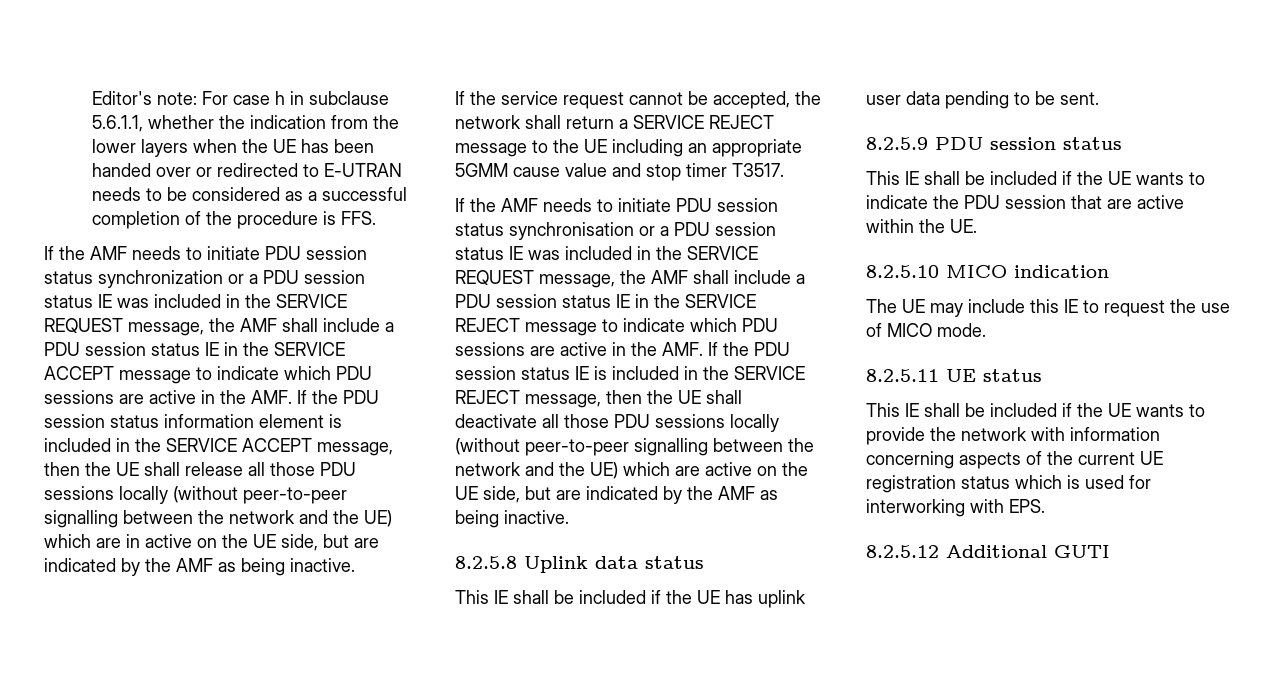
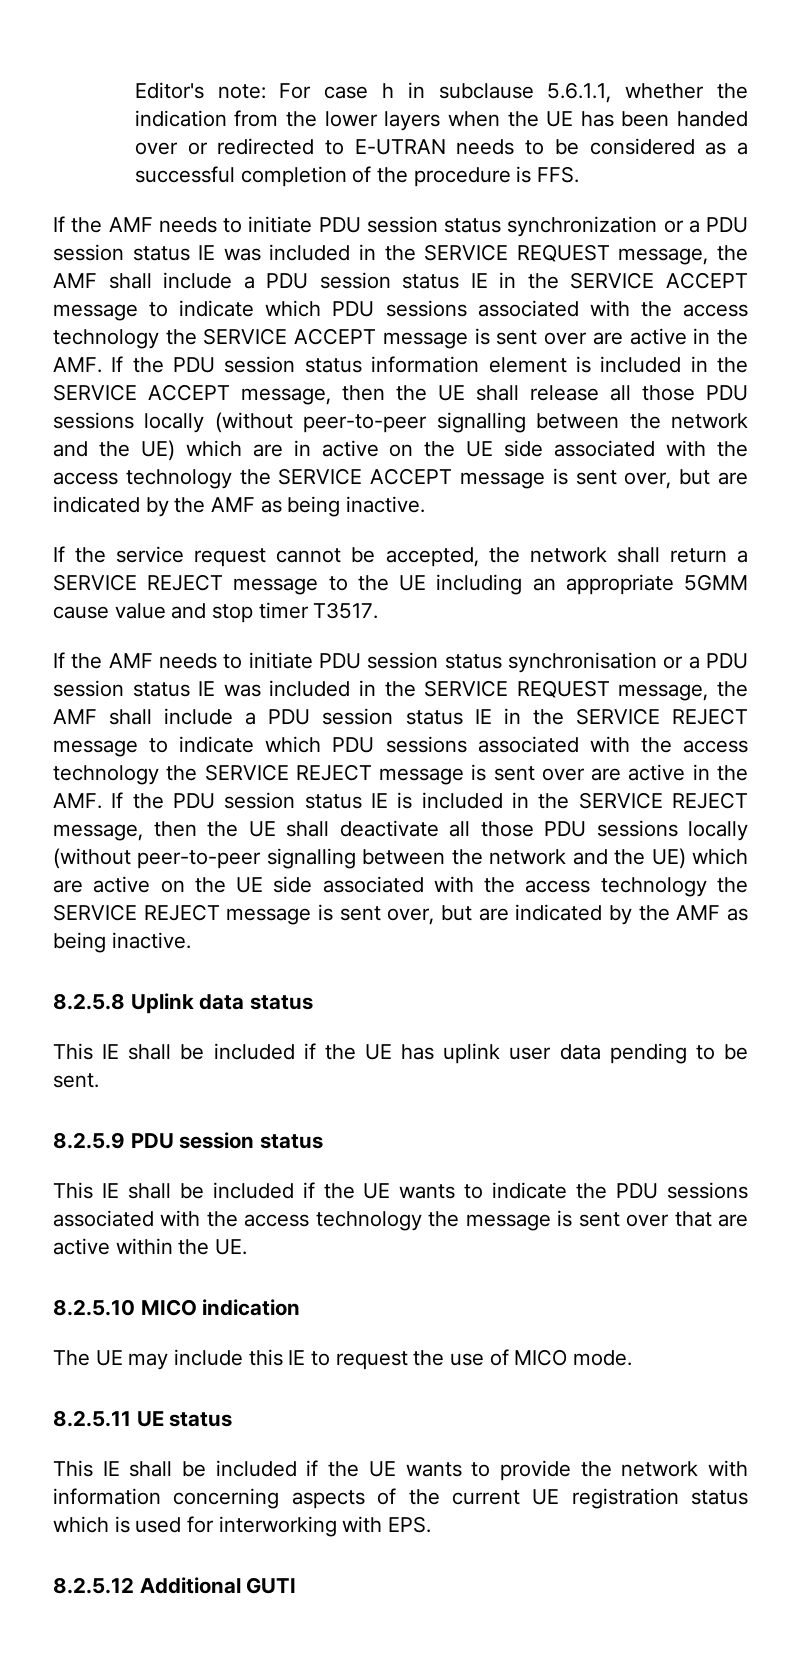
(114, 397) none -> [477,300,748,317] [53,328,588,349] associated with the access technology the SERVICE ACCEPT message is sent over
[281,534,318,551] side, -> [504,440,748,457] [53,468,672,489] side associated with the access technology the SERVICE ACCEPT message is sent over,
(525, 349) none -> [477,736,748,753] [53,764,585,785] associated with the access technology the SERVICE REJECT message is sent over
[483,486,520,503] side, -> [273,876,748,897] [53,904,435,925] side associated with the access technology the SERVICE REJECT message is sent over,
[1005,195,1066,209] session -> [666,1182,748,1199] [53,1210,670,1231] sessions associated with the access technology the message is sent over

